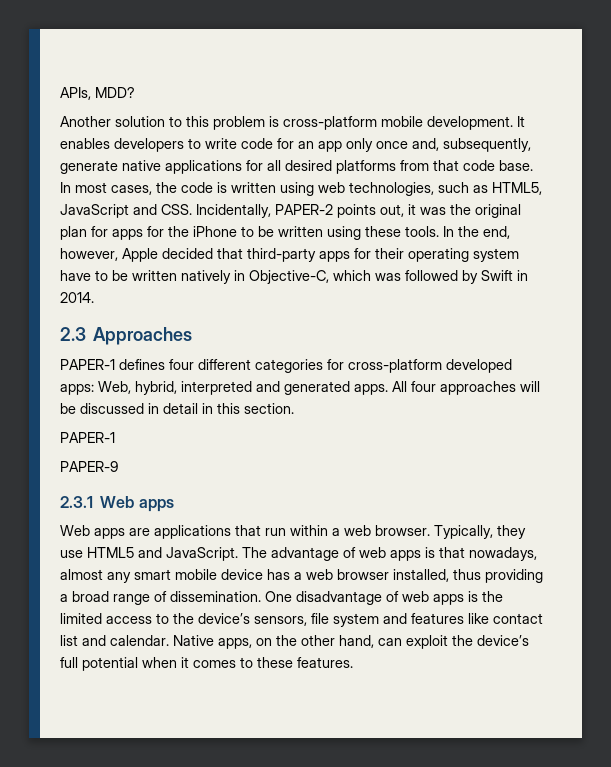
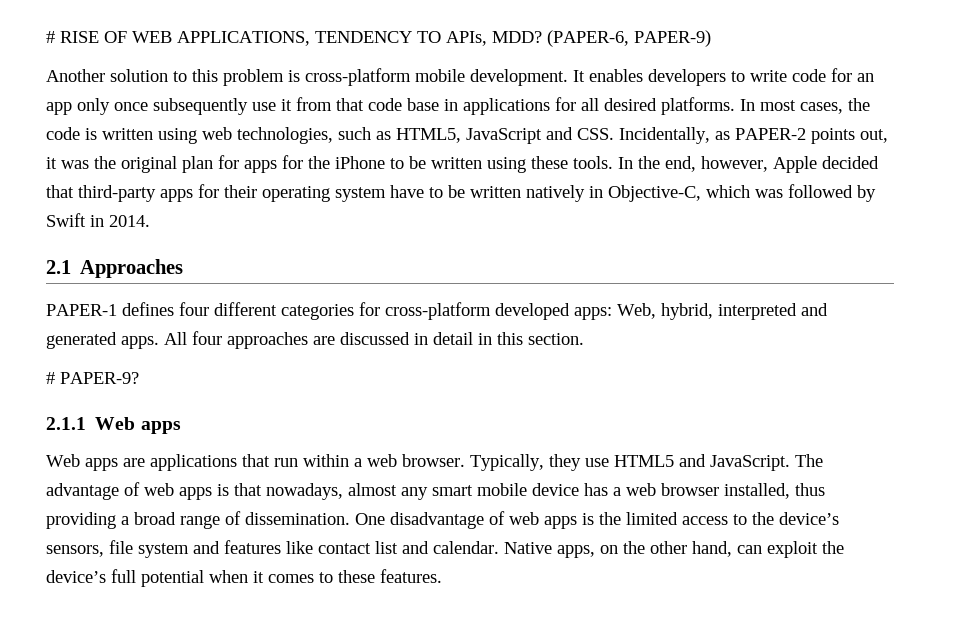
(60, 93) none -> [46,31,441,46] # RISE OF WEB APPLICATIONS, TENDENCY TO
(135, 92) none -> [547,30,711,47] (PAPER-6, PAPER-9)
[412,138,531,152] [60,160,533,174] and, subsequently, generate native applications for all desired platforms from that code base. -> [153,97,735,115] subsequently use it from that code base in applications for all desired platforms.
(271, 211) none -> [715,131,730,140] as
[60,327,86,341] 2.3 -> [46,260,71,274] 2.1
[520,381,540,392] [60,403,76,414] will be -> [313,336,335,345] are
[60,432,115,443] [60,461,118,472] [60,496,93,508] PAPER-1 // PAPER-9 // 2.3.1 -> [46,372,139,384] [46,417,86,430] # PAPER-9? // 2.1.1

